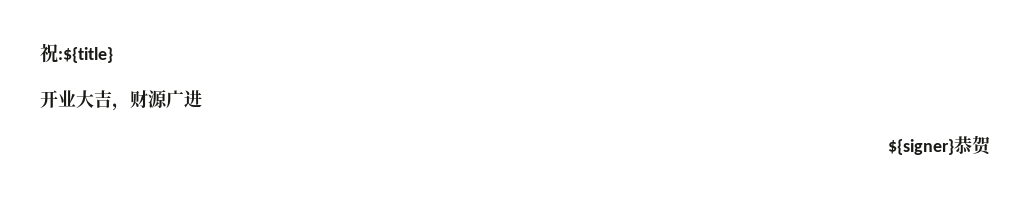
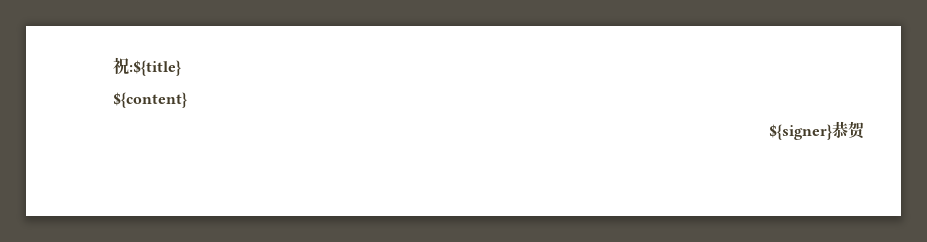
[40,90,202,111] 开业大吉，财源广进 -> [113,92,187,108] ${content}

